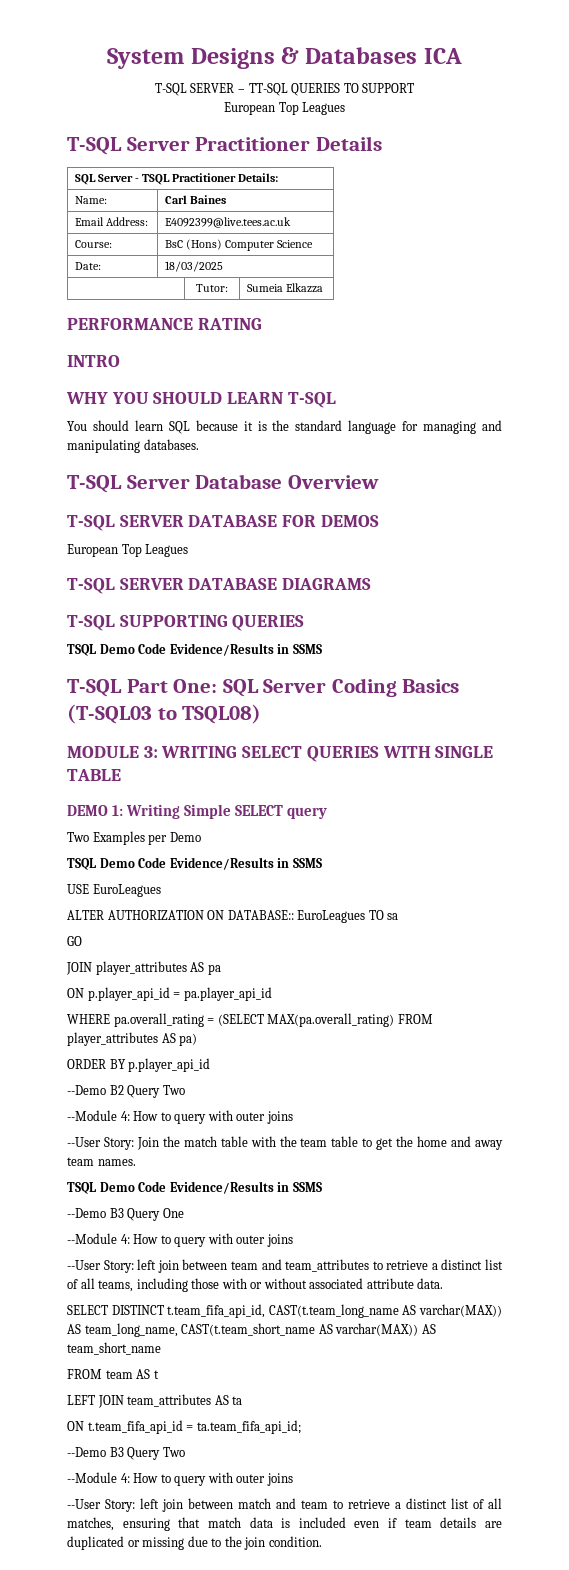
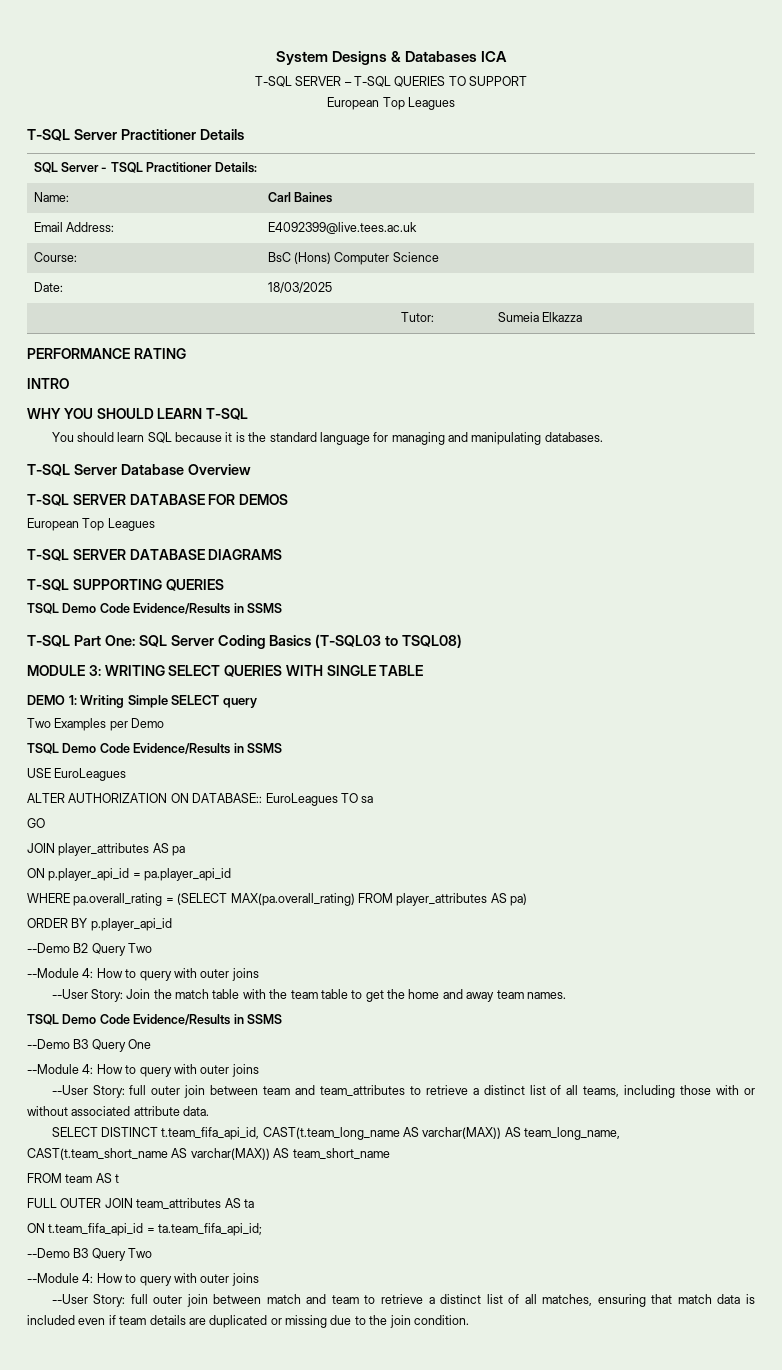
[248,83,288,96] TT-SQL -> [354,76,391,87] T-SQL
[137,1259,157,1270] left -> [129,1085,181,1095] full outer
[67,1395,95,1405] LEFT -> [27,1198,102,1208] FULL OUTER
[140,1498,159,1509] left -> [130,1294,183,1304] full outer

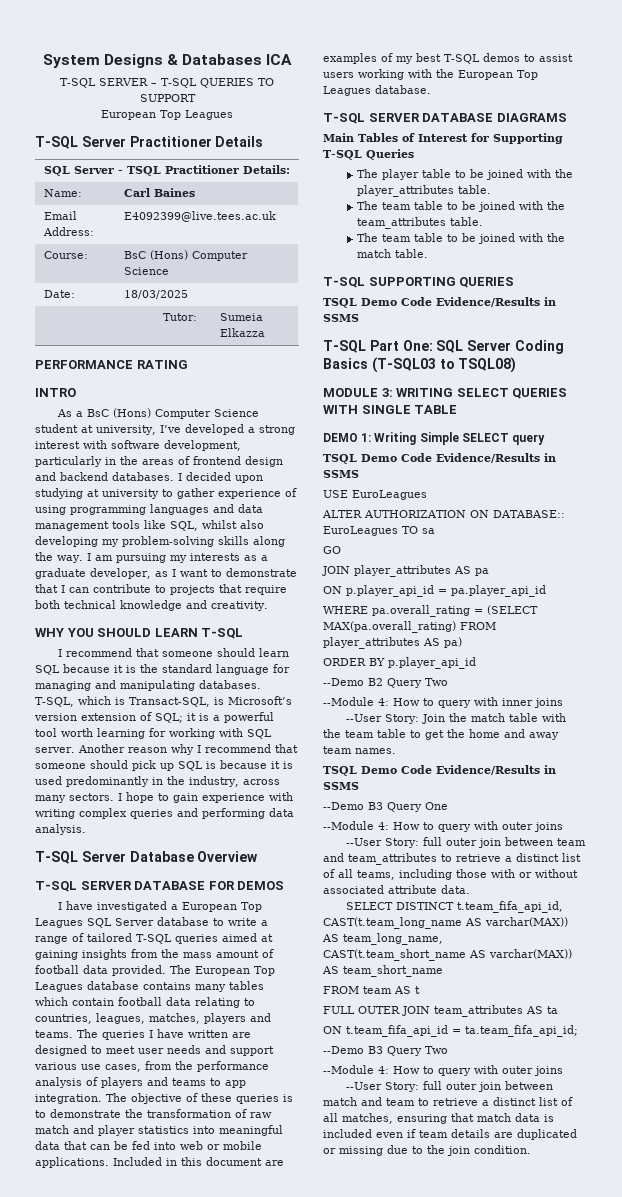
(69, 383) none -> [56,408,259,419] [35,424,295,435] [35,440,241,451] [35,456,283,467] [35,472,263,483] [35,488,297,499] [35,504,263,515] [35,520,264,531] [35,536,285,547] [35,552,268,563] [35,568,297,579] [35,584,287,595] [35,600,268,611] // As a BsC (Hons) Computer Science student at university, I’ve developed a strong interest with software development, particularly in the areas of frontend design and backend databases. I decided upon studying at university to gather experience of using programming languages and data management tools like SQL, whilst also developing my problem-solving skills along the way. I am pursuing my interests as a graduate developer, as I want to demonstrate that I can contribute to projects that require both technical knowledge and creativity.
[51,432,74,442] You -> [57,648,213,657] I recommend that someone
(603, 437) none -> [35,696,292,707] [34,712,274,723] [35,728,272,739] [35,744,298,755] [35,760,293,771] [35,776,280,787] [35,792,293,803] [35,808,294,819] [35,824,86,835] T-SQL, which is Transact-SQL, is Microsoft’s version extension of SQL; it is a powerful tool worth learning for working with SQL server. Another reason why I recommend that someone should pick up SQL is because it is used predominantly in the industry, across many sectors. I hope to gain experience with writing complex queries and performing data analysis.
[27,518,155,531] [27,549,283,561] European Top Leagues // T-SQL SERVER DATABASE DIAGRAMS -> [57,901,262,912] [35,917,268,928] [35,933,273,944] [35,949,274,960] [35,965,275,976] [35,981,264,992] [35,997,255,1008] [35,1013,271,1024] [35,1029,251,1040] [35,1045,274,1056] [34,1061,269,1072] [35,1077,246,1088] [35,1093,293,1104] [35,1109,272,1118] [35,1125,283,1136] [35,1141,262,1150] [35,1157,284,1168] [323,53,573,64] [323,69,538,80] [323,85,431,96] [323,113,567,124] [323,133,563,144] [323,149,414,160] [356,169,573,180] [356,185,491,197] [356,201,565,212] [356,217,483,229] [356,233,565,244] [356,249,428,258] I have investigated a European Top Leagues SQL Server database to write a range of tailored T-SQL queries aimed at gaining insights from the mass amount of football data provided. The European Top Leagues database contains many tables which contain football data relating to countries, leagues, matches, players and teams. The queries I have written are designed to meet user needs and support various use cases, from the performance analysis of players and teams to app integration. The objective of these queries is to demonstrate the transformation of raw match and player statistics into meaningful data that can be fed into web or mobile applications. Included in this document are examples of my best T-SQL demos to assist users working with the European Top Leagues database. // T-SQL SERVER DATABASE DIAGRAMS // Main Tables of Interest for Supporting T-SQL Queries // The player table to be joined with the player_attributes table. // The team table to be joined with the team_attributes table. // The team table to be joined with the match table.
[27,718,165,731] // Two Examples per Demo -> (546, 439) none
[200,969,230,978] outer -> [502,698,533,706] inner

